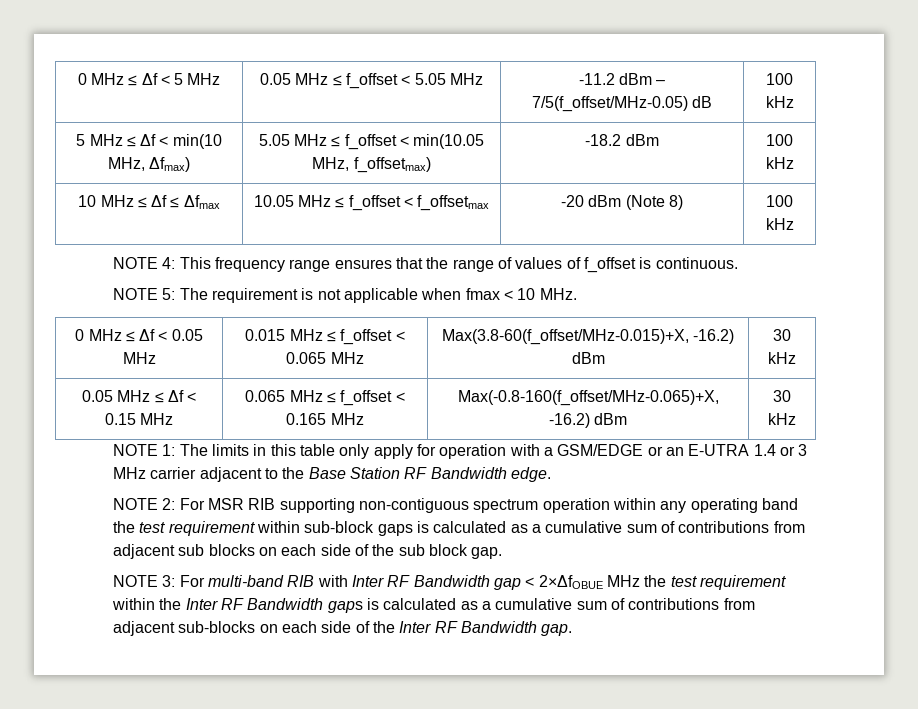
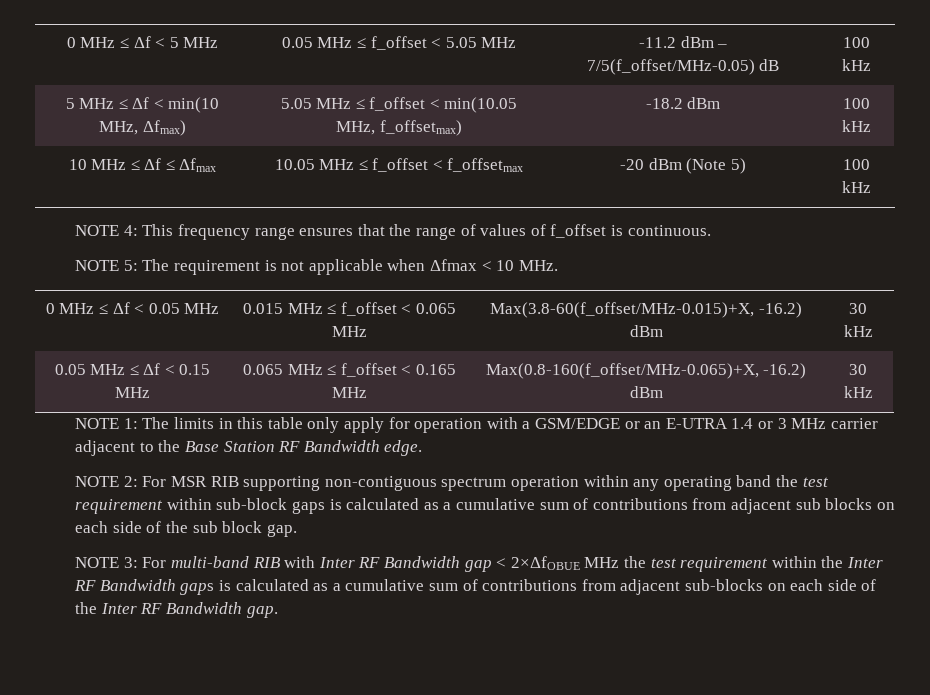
[668,195,683,210] 8) -> [730,158,746,174] 5)
[465,288,500,300] fmax -> [430,259,478,271] Δfmax
[457,390,719,406] Max(-0.8-160(f_offset/MHz-0.065)+X, -> [485,363,759,379] Max(0.8-160(f_offset/MHz-0.065)+X,

